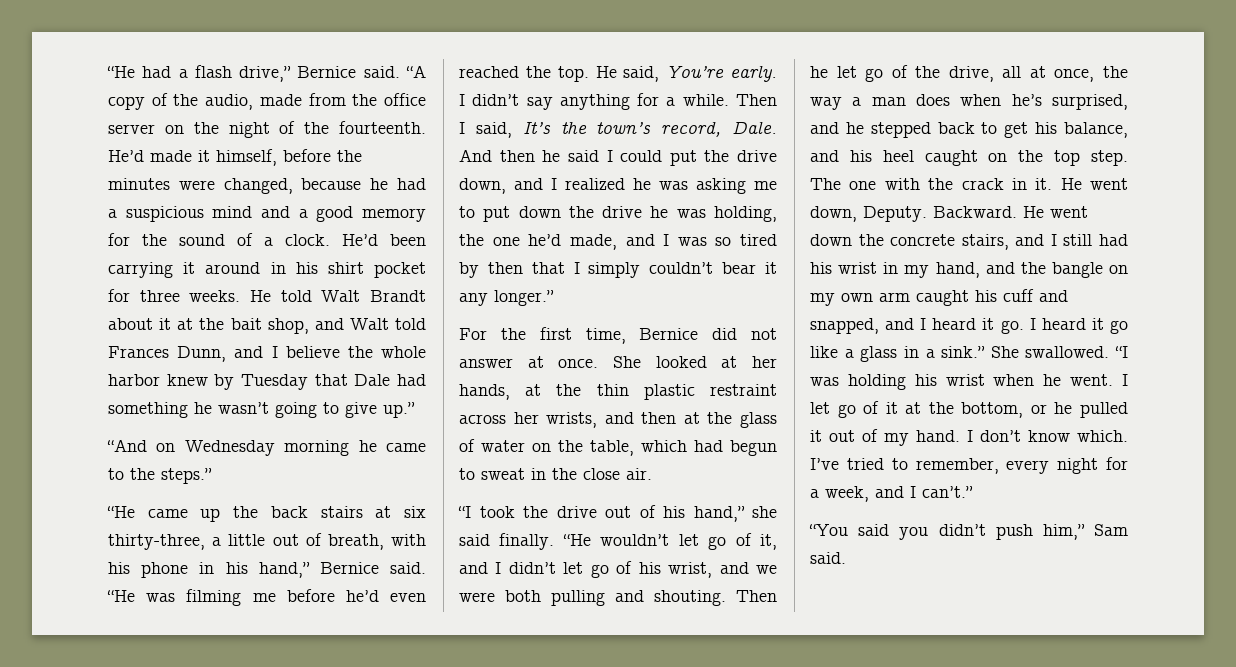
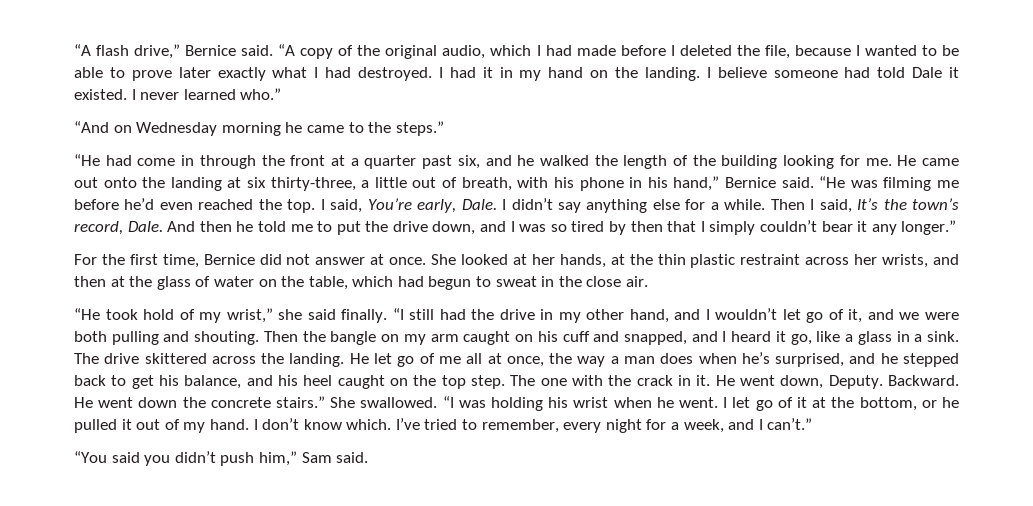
[107,66,188,78] “He had a -> [74,44,91,56] “A
[205,93,427,110] [108,121,426,138] [108,149,362,166] [108,178,426,194] [108,206,426,222] [108,233,426,246] [108,262,426,278] [108,289,426,302] [108,318,426,334] [108,346,426,362] [108,374,426,390] [108,402,415,418] audio, made from the office server on the night of the fourteenth. He’d made it himself, before the minutes were changed, because he had a suspicious mind and a good memory for the sound of a clock. He’d been carrying it around in his shirt pocket for three weeks. He told Walt Brandt about it at the bait shop, and Walt told Frances Dunn, and I believe the whole harbor knew by Tuesday that Dale had something he wasn’t going to give up.” -> [385,45,959,59] [74,67,959,81] [74,88,282,100] original audio, which I had made before I deleted the file, because I wanted to be able to prove later exactly what I had destroyed. I had it in my hand on the landing. I believe someone had told Dale it existed. I never learned who.”
[147,506,363,522] came up the back stairs -> [105,155,960,169] [74,177,222,191] had come in through the front at a quarter past six, and he walked the length of the building looking for me. He came out onto the landing
[595,66,617,78] He -> [320,199,325,210] I
[730,65,777,82] early. -> [417,199,497,213] early, Dale.
(630, 102) none -> [652,199,680,210] else
[567,150,663,162] said I could -> [257,221,333,232] told me to
[565,178,777,194] [459,206,777,222] [459,234,670,250] realized he was asking me to put down the drive he was holding, the one he’d made, and I -> (515, 226) none
[458,505,777,522] [459,533,591,550] “I took the drive out of his hand,” she said finally. “He -> [74,308,710,323] “He took hold of my wrist,” she said finally. “I still had the drive in my other hand, and I
[495,561,749,578] I didn’t let go of his wrist, and -> (894, 314) none
[810,65,994,82] he let go of the drive, -> [302,331,960,345] [74,353,461,367] the bangle on my arm caught on his cuff and snapped, and I heard it go, like a glass in a sink. The drive skittered across the landing. He let go of me
[961,234,1128,250] [810,262,1128,278] [810,289,1068,306] [810,318,1128,334] [810,346,986,362] stairs, and I still had his wrist in my hand, and the bangle on my own arm caught his cuff and snapped, and I heard it go. I heard it go like a glass in a sink.” -> [276,396,325,408] stairs.”

